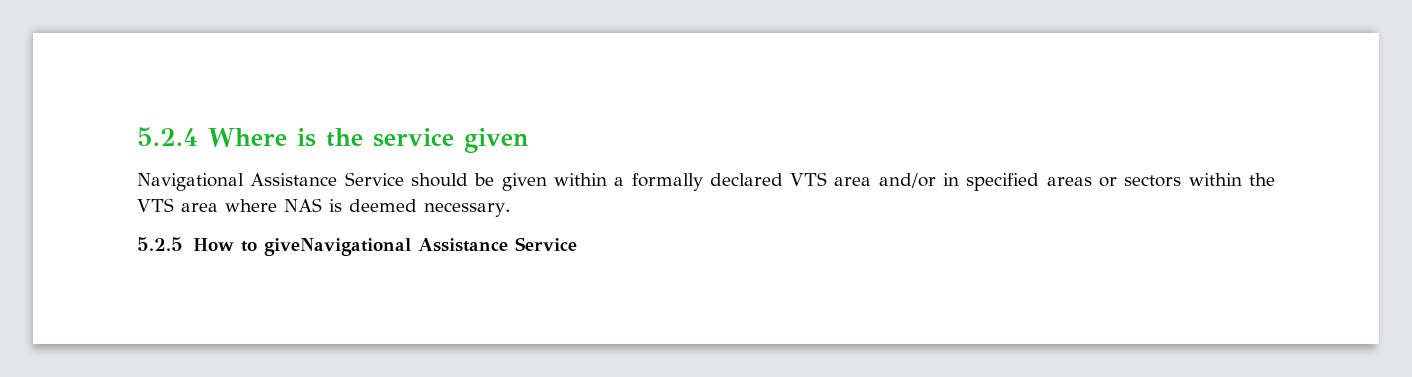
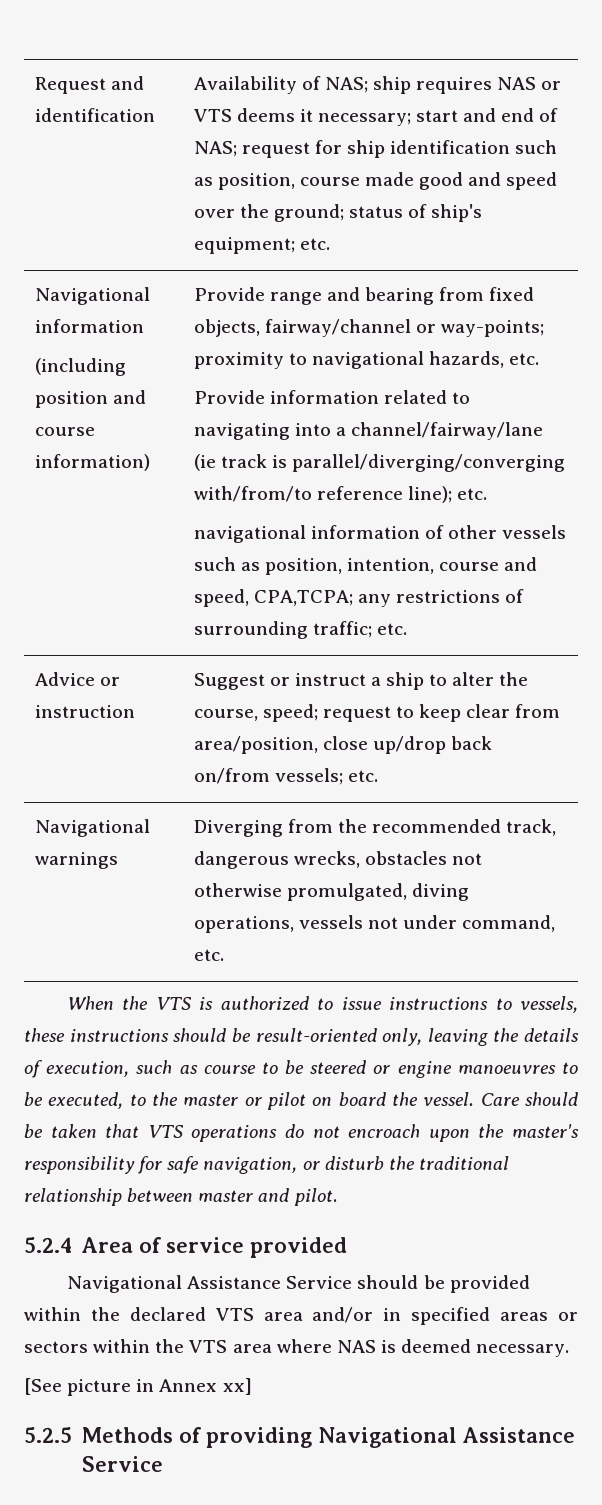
[137,127,529,153] 5.2.4 Where is the service given -> [34,76,144,94] [34,108,155,122] [193,76,562,94] [193,108,559,126] [193,140,558,158] [193,172,558,190] [193,204,483,222] [193,237,330,254] [34,287,150,305] [34,319,144,333] [34,358,126,376] [34,390,146,408] [34,427,95,436] [34,454,150,471] [193,287,535,305] [193,319,544,337] [193,351,540,369] [193,390,470,404] [193,422,543,440] [193,454,565,472] [193,486,487,503] [193,525,567,543] [193,557,538,575] [193,589,525,607] [193,621,407,639] [34,672,120,686] [34,705,135,718] [193,672,529,690] [193,704,561,722] [193,736,492,754] [193,768,378,785] [34,819,150,837] [34,852,118,869] [193,819,557,837] [193,851,482,869] [193,883,469,901] [193,915,556,933] [193,949,224,961] [67,996,578,1013] [24,1028,579,1046] [24,1060,578,1078] [24,1092,578,1110] [24,1124,580,1142] [24,1156,509,1174] [24,1188,337,1206] [24,1237,347,1258] Request and identification | Availability of NAS; ship requires NAS or VTS deems it necessary; start and end of NAS; request for ship identification such as position, course made good and speed over the ground; status of ship's equipment; etc. // Navigational information // (including position and course information) | Provide range and bearing from fixed objects, fairway/channel or way-points; proximity to navigational hazards, etc. // Provide information related to navigating into a channel/fairway/lane (ie track is parallel/diverging/converging with/from/to reference line); etc. // navigational information of other vessels such as position, intention, course and speed, CPA,TCPA; any restrictions of surrounding traffic; etc. // Advice or instruction | Suggest or instruct a ship to alter the course, speed; request to keep clear from area/position, close up/drop back on/from vessels; etc. // Navigational warnings | Diverging from the recommended track, dangerous wrecks, obstacles not otherwise promulgated, diving operations, vessels not under command, etc. // When the VTS is authorized to issue instructions to vessels, these instructions should be result-oriented only, leaving the details of execution, such as course to be steered or engine manoeuvres to be executed, to the master or pilot on board the vessel. Care should be taken that VTS operations do not encroach upon the master's responsibility for safe navigation, or disturb the traditional relationship between master and pilot. // 5.2.4 Area of service provided
[501,173,703,191] given within a formally -> [449,1275,530,1293] [24,1307,120,1321] provided within the
[137,237,411,256] 5.2.5 How to giveNavigational -> [24,1378,252,1396] [24,1427,457,1448] [See picture in Annex xx] // 5.2.5 Methods of providing Navigational

